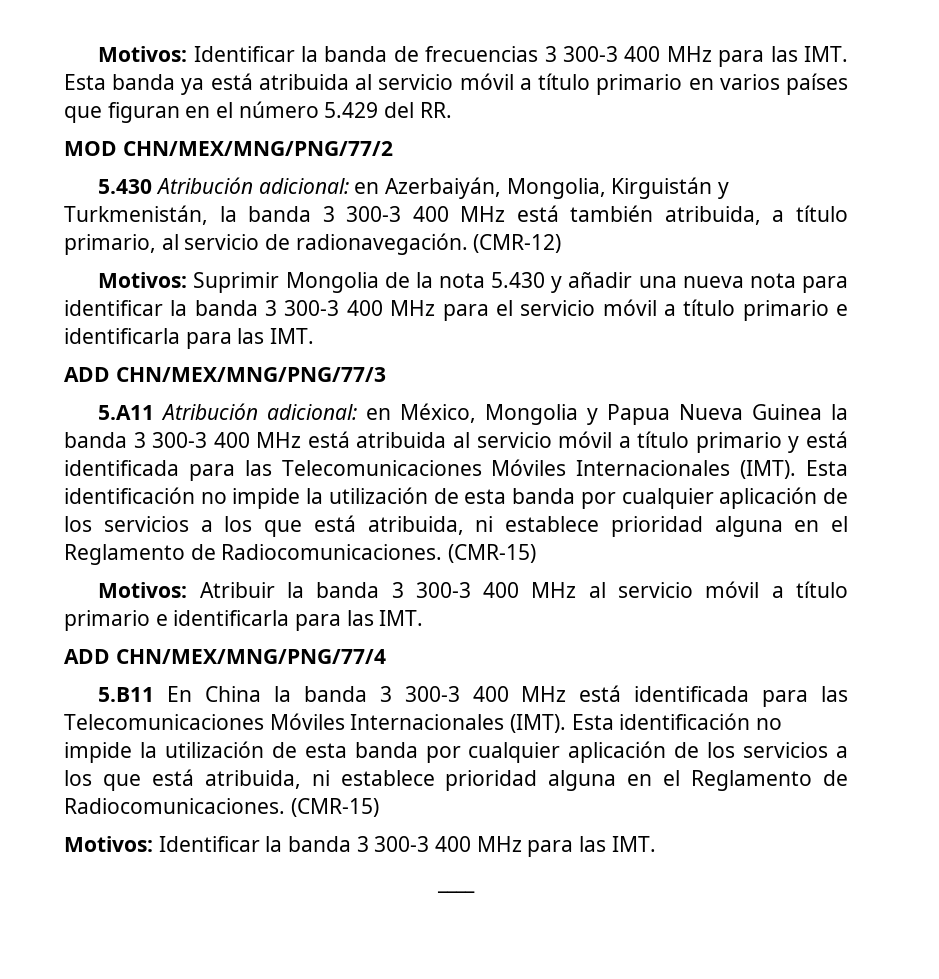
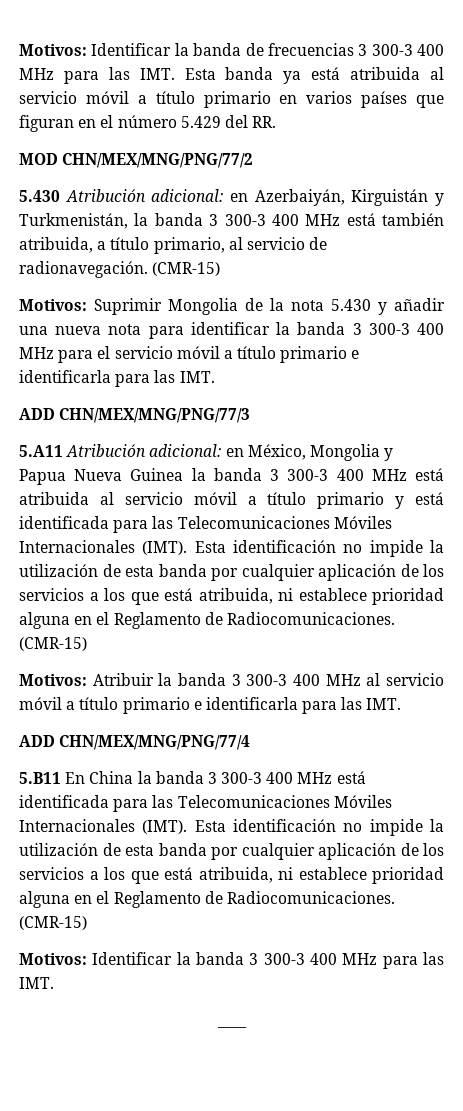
[506,178,606,199] Mongolia, -> (345, 197) none
[473,234,562,253] (CMR-12) -> [152,262,221,276] (CMR-15)

